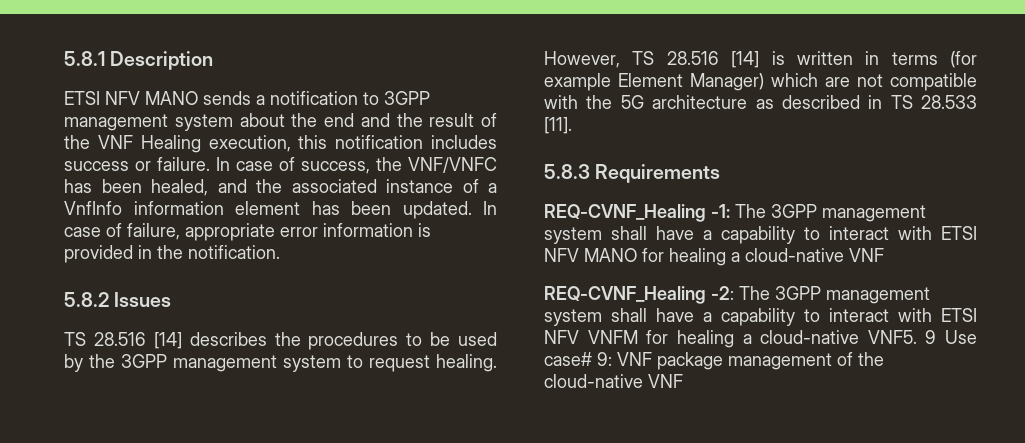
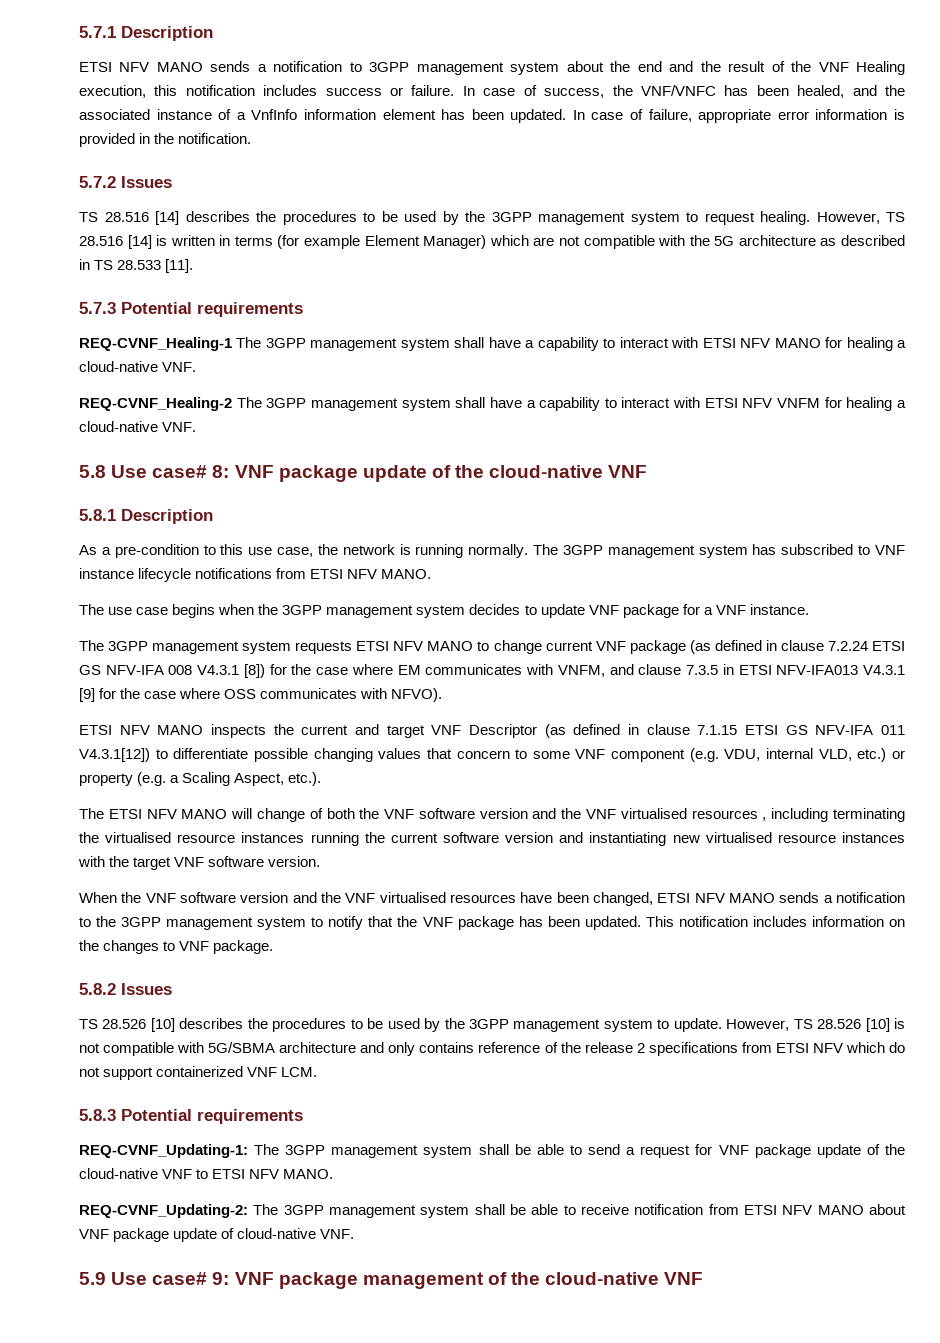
[64,51,105,66] 5.8.1 -> [79,26,116,38] 5.7.1
[64,292,109,307] 5.8.2 -> [79,176,116,188] 5.7.2
[544,164,721,183] [544,204,730,222] 5.8.3 Requirements // REQ-CVNF_Healing -1: -> [79,302,303,317] [79,337,232,351] 5.7.3 Potential requirements // REQ-CVNF_Healing-1
[849,248,884,262] [544,286,734,304] VNF // REQ-CVNF_Healing -2: -> [162,362,197,372] [79,397,232,411] VNF. // REQ-CVNF_Healing-2
[867,330,937,344] VNF5. 9 -> [162,422,197,432] [79,465,648,482] [79,509,213,524] [79,544,906,558] [79,568,432,582] [79,604,809,618] [79,640,905,654] [79,664,905,678] [79,688,443,702] [79,724,905,738] [79,748,905,762] [79,772,322,786] [79,808,905,822] [79,832,905,846] [78,856,321,870] [79,892,906,906] [79,916,905,930] [79,940,274,954] [79,983,172,995] [79,1018,906,1032] [79,1042,905,1056] [79,1066,318,1080] [79,1109,303,1124] [79,1144,906,1158] [79,1168,334,1179] [79,1204,907,1218] [79,1228,355,1242] [79,1272,106,1285] VNF. // 5.8 Use case# 8: VNF package update of the cloud-native VNF // 5.8.1 Description // As a pre-condition to this use case, the network is running normally. The 3GPP management system has subscribed to VNF instance lifecycle notifications from ETSI NFV MANO. // The use case begins when the 3GPP management system decides to update VNF package for a VNF instance. // The 3GPP management system requests ETSI NFV MANO to change current VNF package (as defined in clause 7.2.24 ETSI GS NFV-IFA 008 V4.3.1 [8]) for the case where EM communicates with VNFM, and clause 7.3.5 in ETSI NFV-IFA013 V4.3.1 [9] for the case where OSS communicates with NFVO). // ETSI NFV MANO inspects the current and target VNF Descriptor (as defined in clause 7.1.15 ETSI GS NFV-IFA 011 V4.3.1[12]) to differentiate possible changing values that concern to some VNF component (e.g. VDU, internal VLD, etc.) or property (e.g. a Scaling Aspect, etc.). // The ETSI NFV MANO will change of both the VNF software version and the VNF virtualised resources , including terminating the virtualised resource instances running the current software version and instantiating new virtualised resource instances with the target VNF software version. // When the VNF software version and the VNF virtualised resources have been changed, ETSI NFV MANO sends a notification to the 3GPP management system to notify that the VNF package has been updated. This notification includes information on the changes to VNF package. // 5.8.2 Issues // TS 28.526 [10] describes the procedures to be used by the 3GPP management system to update. However, TS 28.526 [10] is not compatible with 5G/SBMA architecture and only contains reference of the release 2 specifications from ETSI NFV which do not support containerized VNF LCM. // 5.8.3 Potential requirements // REQ-CVNF_Updating-1: The 3GPP management system shall be able to send a request for VNF package update of the cloud-native VNF to ETSI NFV MANO. // REQ-CVNF_Updating-2: The 3GPP management system shall be able to receive notification from ETSI NFV MANO about VNF package update of cloud-native VNF. // 5.9

